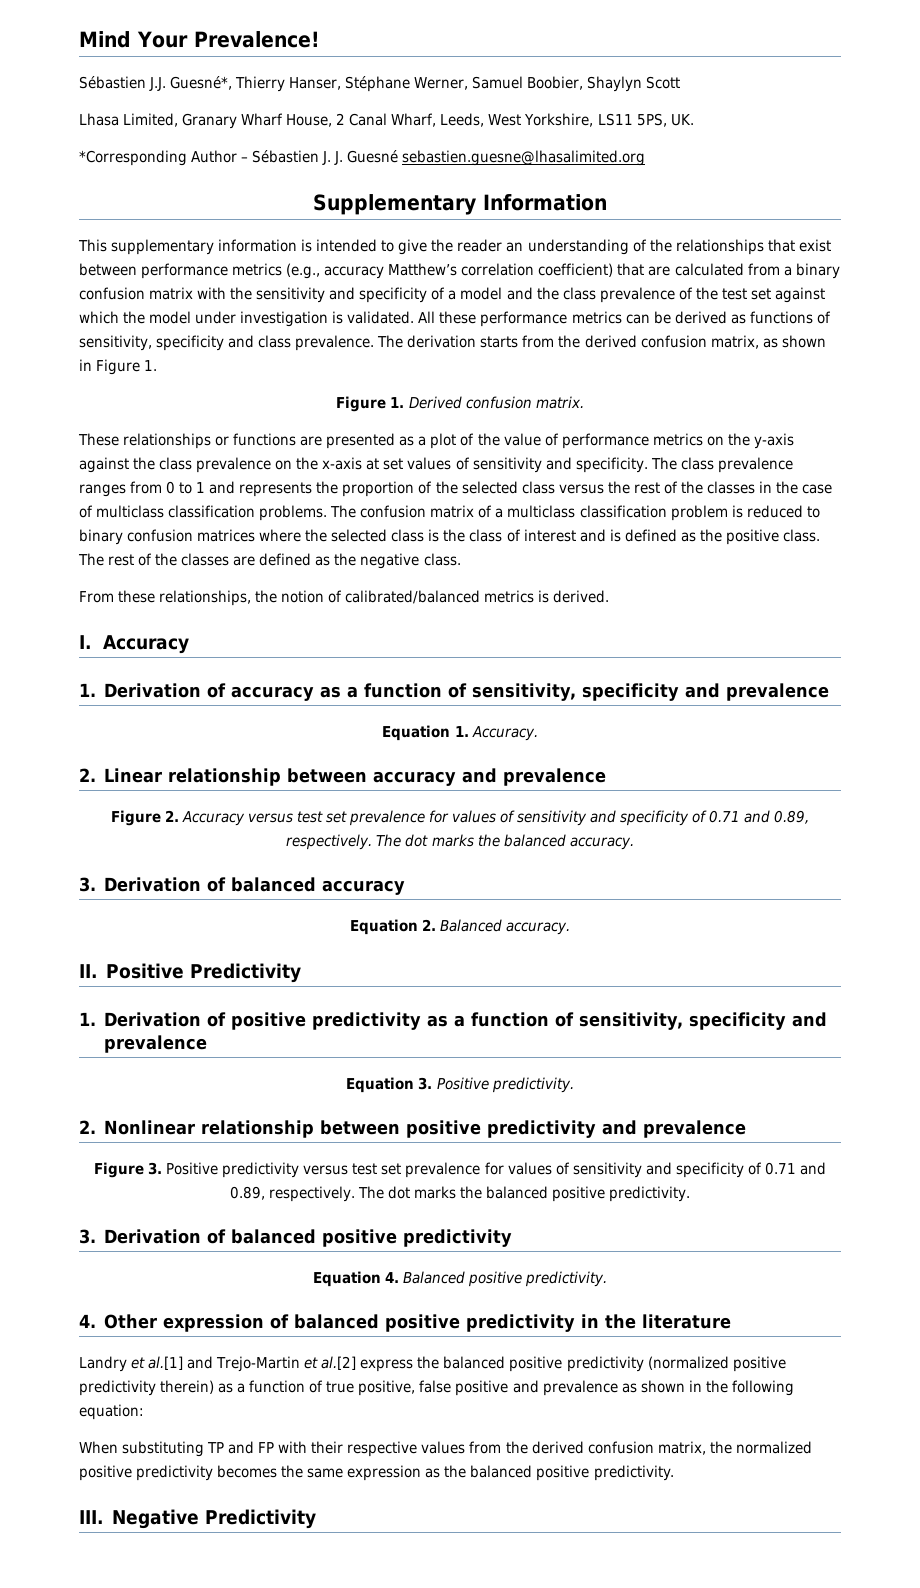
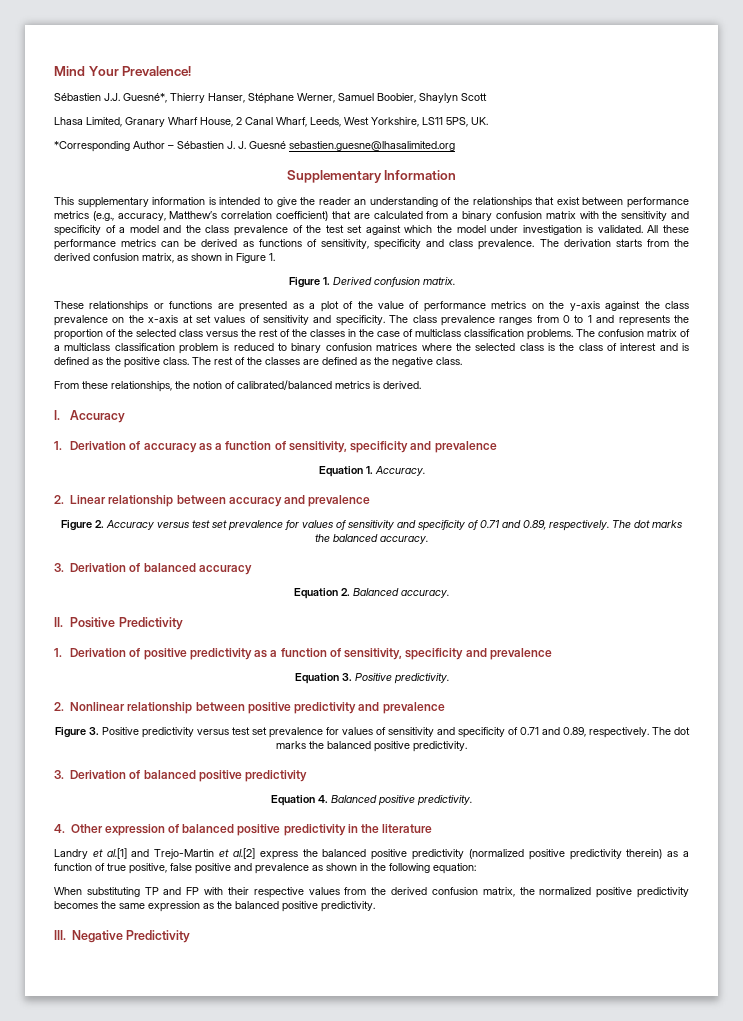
[324,266,385,279] accuracy -> [117,213,166,221] accuracy,

